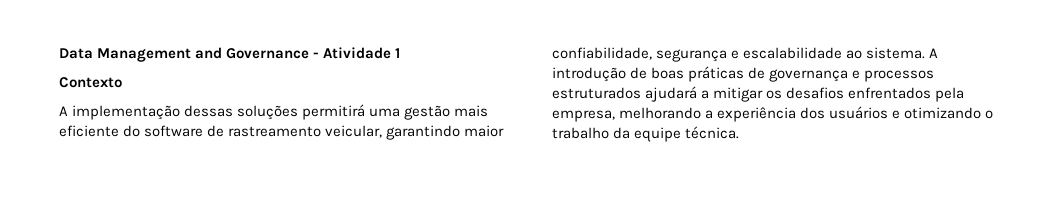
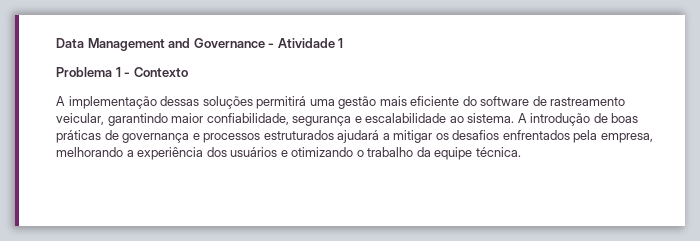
(401, 53) none -> [56,67,131,77] Problema 1 -

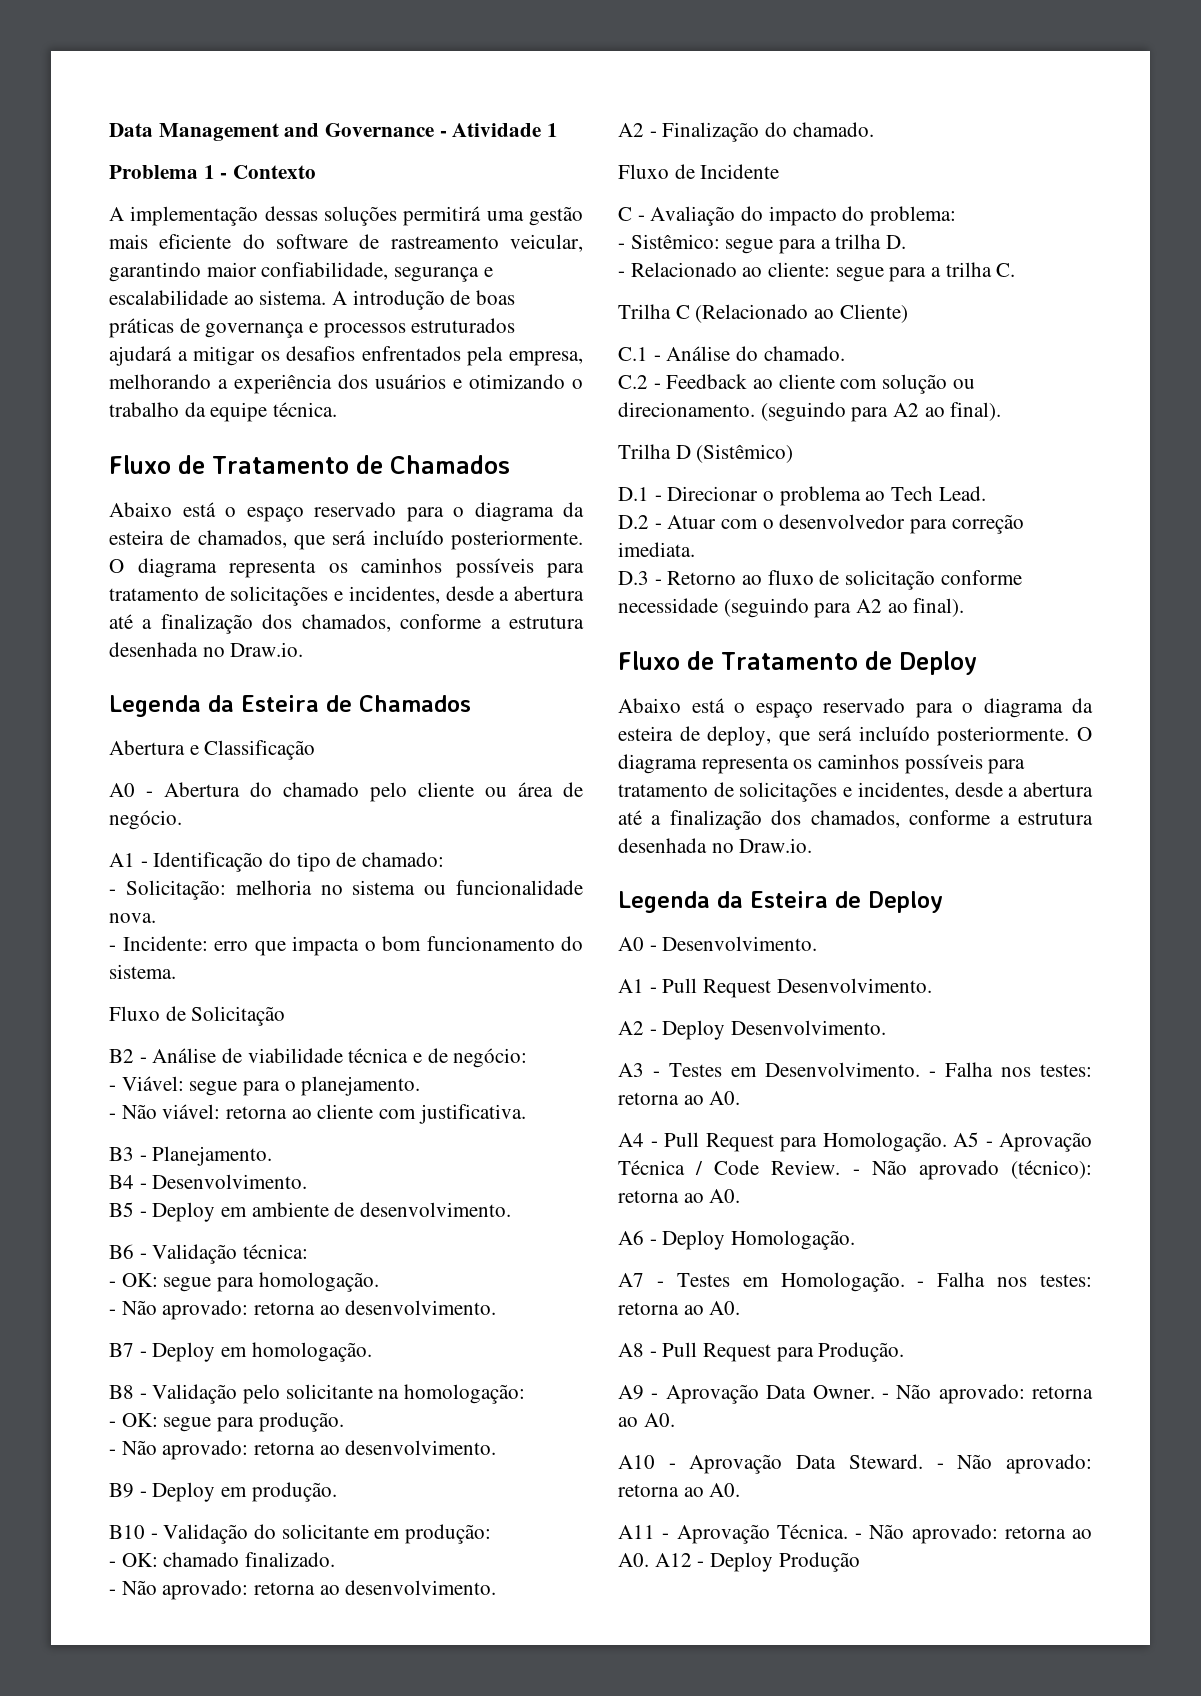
(521, 152) none -> [109,455,510,474] [109,502,584,522] [109,530,583,550] [109,558,584,578] [109,586,584,606] [109,614,584,634] [109,642,304,657] [109,695,471,717] [109,740,316,760] [109,782,583,802] [109,810,182,830] [109,852,445,872] [109,880,583,900] [109,913,156,923] [109,936,583,956] [109,964,176,979] [109,1006,286,1026] [109,1048,528,1068] [109,1076,421,1096] [109,1104,526,1124] [109,1146,273,1166] [109,1174,308,1189] [109,1202,512,1222] [109,1244,309,1264] [109,1272,379,1292] [109,1300,497,1320] [109,1342,372,1362] [109,1384,526,1404] [109,1412,344,1432] [109,1440,497,1460] [109,1482,337,1502] [109,1524,492,1544] [109,1552,336,1567] [109,1580,497,1600] [618,122,874,142] [618,164,780,179] [618,206,957,226] [618,234,907,254] [618,262,1016,282] [618,304,908,323] [618,346,845,361] [618,374,975,394] [618,402,1002,422] [618,444,794,463] [618,486,986,506] [618,514,1024,534] [618,542,695,557] [618,570,1022,590] [618,598,965,618] [618,651,977,675] [618,698,1093,718] [618,726,1092,746] [618,754,1026,774] [618,782,1093,802] [618,810,1093,830] [618,838,813,853] [618,891,943,913] [618,936,818,951] [618,978,932,998] [618,1020,887,1040] [618,1062,1092,1077] [618,1091,741,1105] [618,1132,1092,1152] [618,1160,1092,1180] [618,1189,741,1203] [618,1230,856,1250] [618,1272,1092,1292] [618,1301,741,1315] [618,1342,905,1362] [618,1384,1093,1404] [618,1413,675,1427] [618,1454,1092,1474] [618,1483,741,1497] [618,1524,1092,1544] [618,1552,860,1572] // Fluxo de Tratamento de Chamados // Abaixo está o espaço reservado para o diagrama da esteira de chamados, que será incluído posteriormente. O diagrama representa os caminhos possíveis para tratamento de solicitações e incidentes, desde a abertura até a finalização dos chamados, conforme a estrutura desenhada no Draw.io. // Legenda da Esteira de Chamados // Abertura e Classificação // A0 - Abertura do chamado pelo cliente ou área de negócio. // A1 - Identificação do tipo de chamado: // - Solicitação: melhoria no sistema ou funcionalidade nova. // - Incidente: erro que impacta o bom funcionamento do sistema. // Fluxo de Solicitação // B2 - Análise de viabilidade técnica e de negócio: // - Viável: segue para o planejamento. // - Não viável: retorna ao cliente com justificativa. // B3 - Planejamento. // B4 - Desenvolvimento. // B5 - Deploy em ambiente de desenvolvimento. // B6 - Validação técnica: // - OK: segue para homologação. // - Não aprovado: retorna ao desenvolvimento. // B7 - Deploy em homologação. // B8 - Validação pelo solicitante na homologação: // - OK: segue para produção. // - Não aprovado: retorna ao desenvolvimento. // B9 - Deploy em produção. // B10 - Validação do solicitante em produção: // - OK: chamado finalizado. // - Não aprovado: retorna ao desenvolvimento. // A2 - Finalização do chamado. // Fluxo de Incidente // C - Avaliação do impacto do problema: // - Sistêmico: segue para a trilha D. // - Relacionado ao cliente: segue para a trilha C. // Trilha C (Relacionado ao Cliente) // C.1 - Análise do chamado. // C.2 - Feedback ao cliente com solução ou direcionamento. (seguindo para A2 ao final). // Trilha D (Sistêmico) // D.1 - Direcionar o problema ao Tech Lead. // D.2 - Atuar com o desenvolvedor para correção imediata. // D.3 - Retorno ao fluxo de solicitação conforme necessidade (seguindo para A2 ao final). // Fluxo de Tratamento de Deploy // Abaixo está o espaço reservado para o diagrama da esteira de deploy, que será incluído posteriormente. O diagrama representa os caminhos possíveis para tratamento de solicitações e incidentes, desde a abertura até a finalização dos chamados, conforme a estrutura desenhada no Draw.io. // Legenda da Esteira de Deploy // A0 - Desenvolvimento. // A1 - Pull Request Desenvolvimento. // A2 - Deploy Desenvolvimento. // A3 - Testes em Desenvolvimento. - Falha nos testes: retorna ao A0. // A4 - Pull Request para Homologação. A5 - Aprovação Técnica / Code Review. - Não aprovado (técnico): retorna ao A0. // A6 - Deploy Homologação. // A7 - Testes em Homologação. - Falha nos testes: retorna ao A0. // A8 - Pull Request para Produção. // A9 - Aprovação Data Owner. - Não aprovado: retorna ao A0. // A10 - Aprovação Data Steward. - Não aprovado: retorna ao A0. // A11 - Aprovação Técnica. - Não aprovado: retorna ao A0. A12 - Deploy Produção

